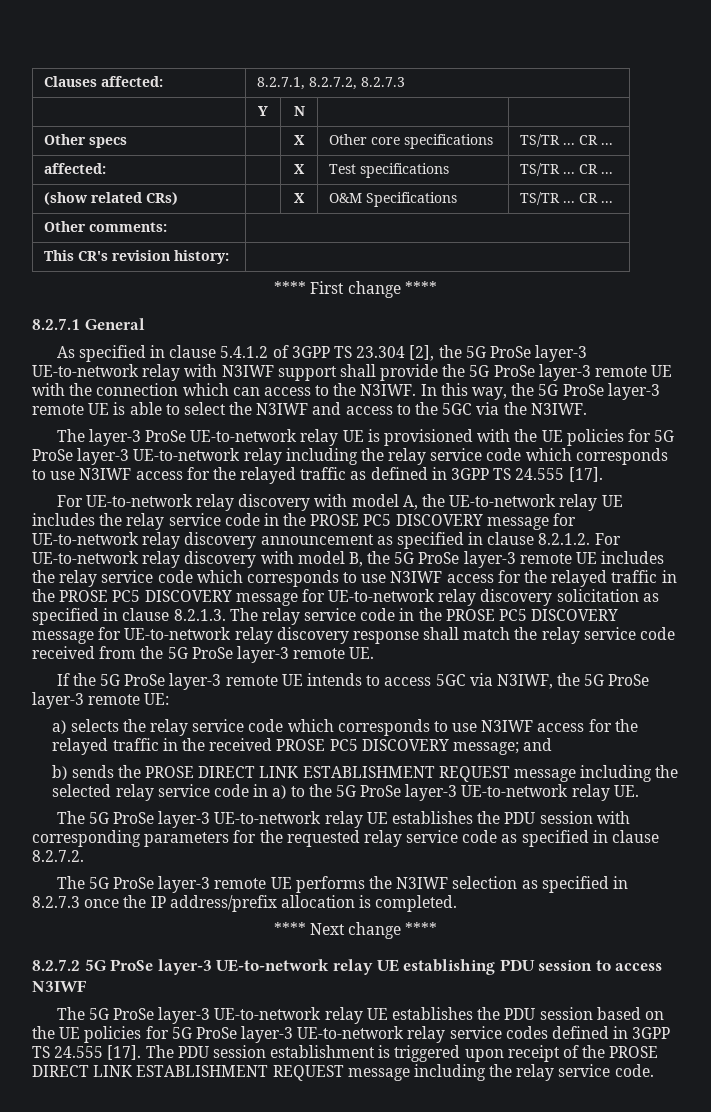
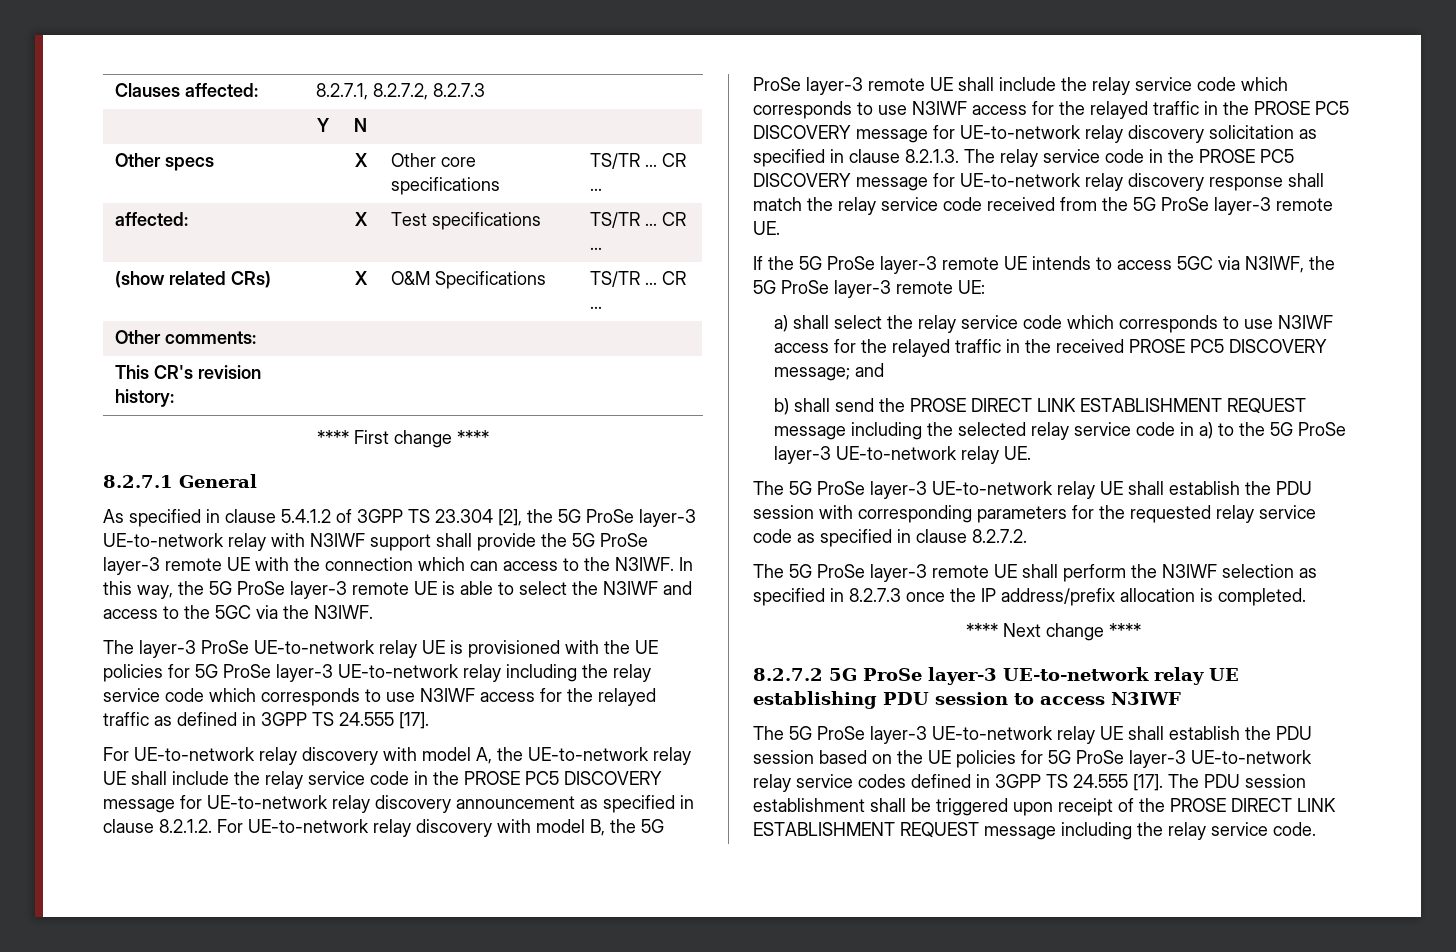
[32,513,95,526] includes -> [131,771,229,785] shall include
[601,551,665,564] includes -> [958,77,1056,91] shall include
[70,719,119,732] selects -> [793,315,883,329] shall select
[71,765,114,778] sends -> [794,398,875,412] shall send
[391,811,473,824] establishes -> [1128,481,1240,495] shall establish
[295,876,365,893] performs -> [1022,564,1126,582] shall perform
[391,1007,473,1020] establishes -> [1128,726,1240,740] shall establish
[378,1045,391,1058] is -> [870,798,931,812] shall be

